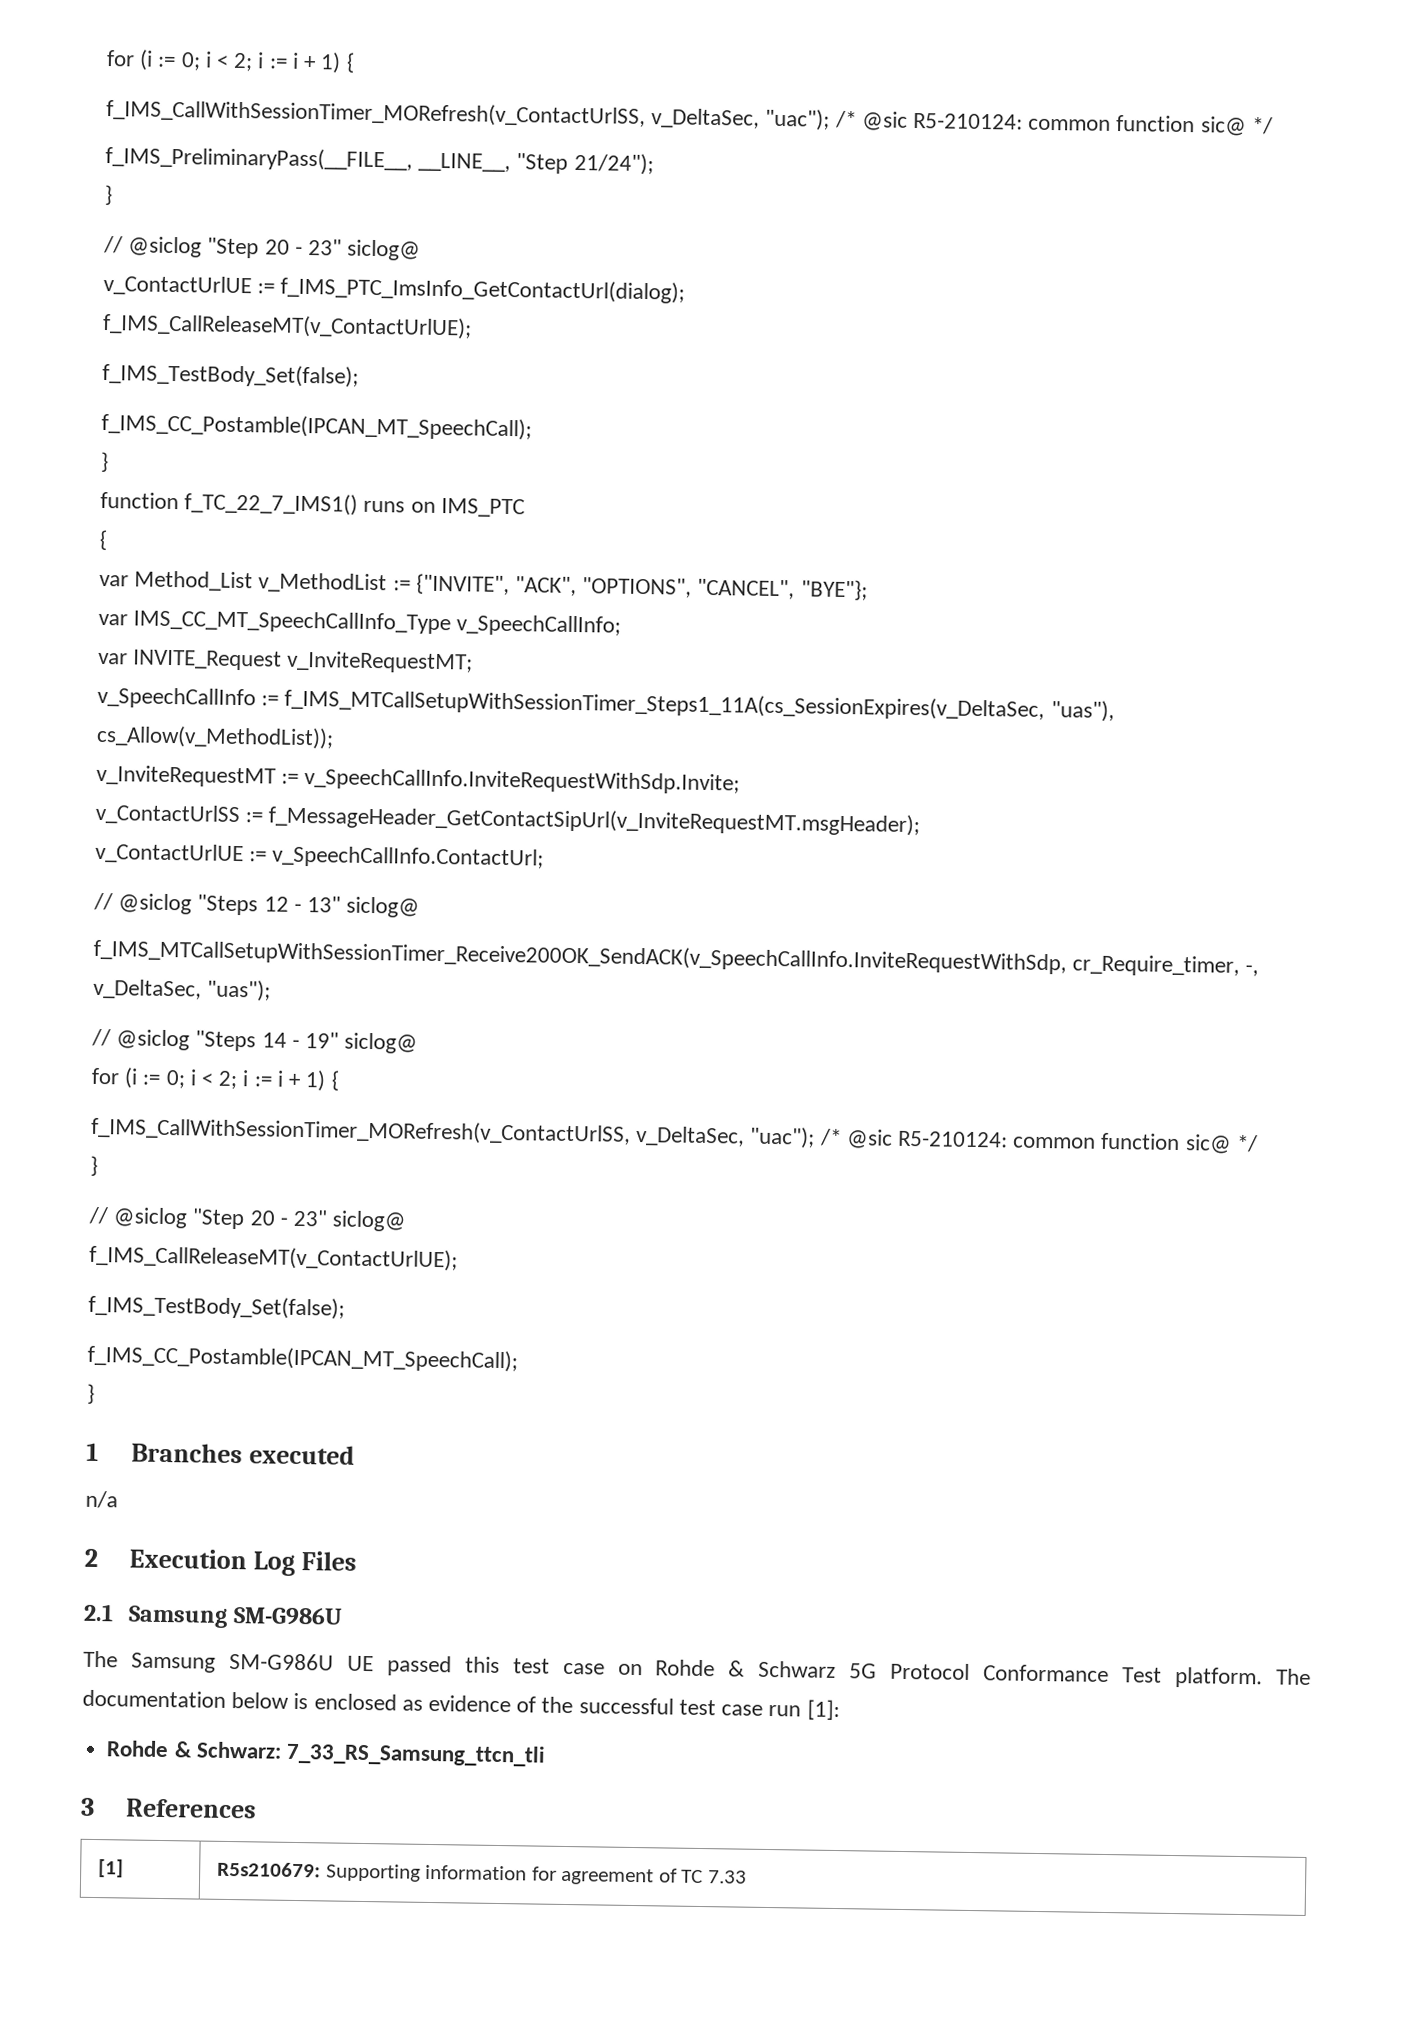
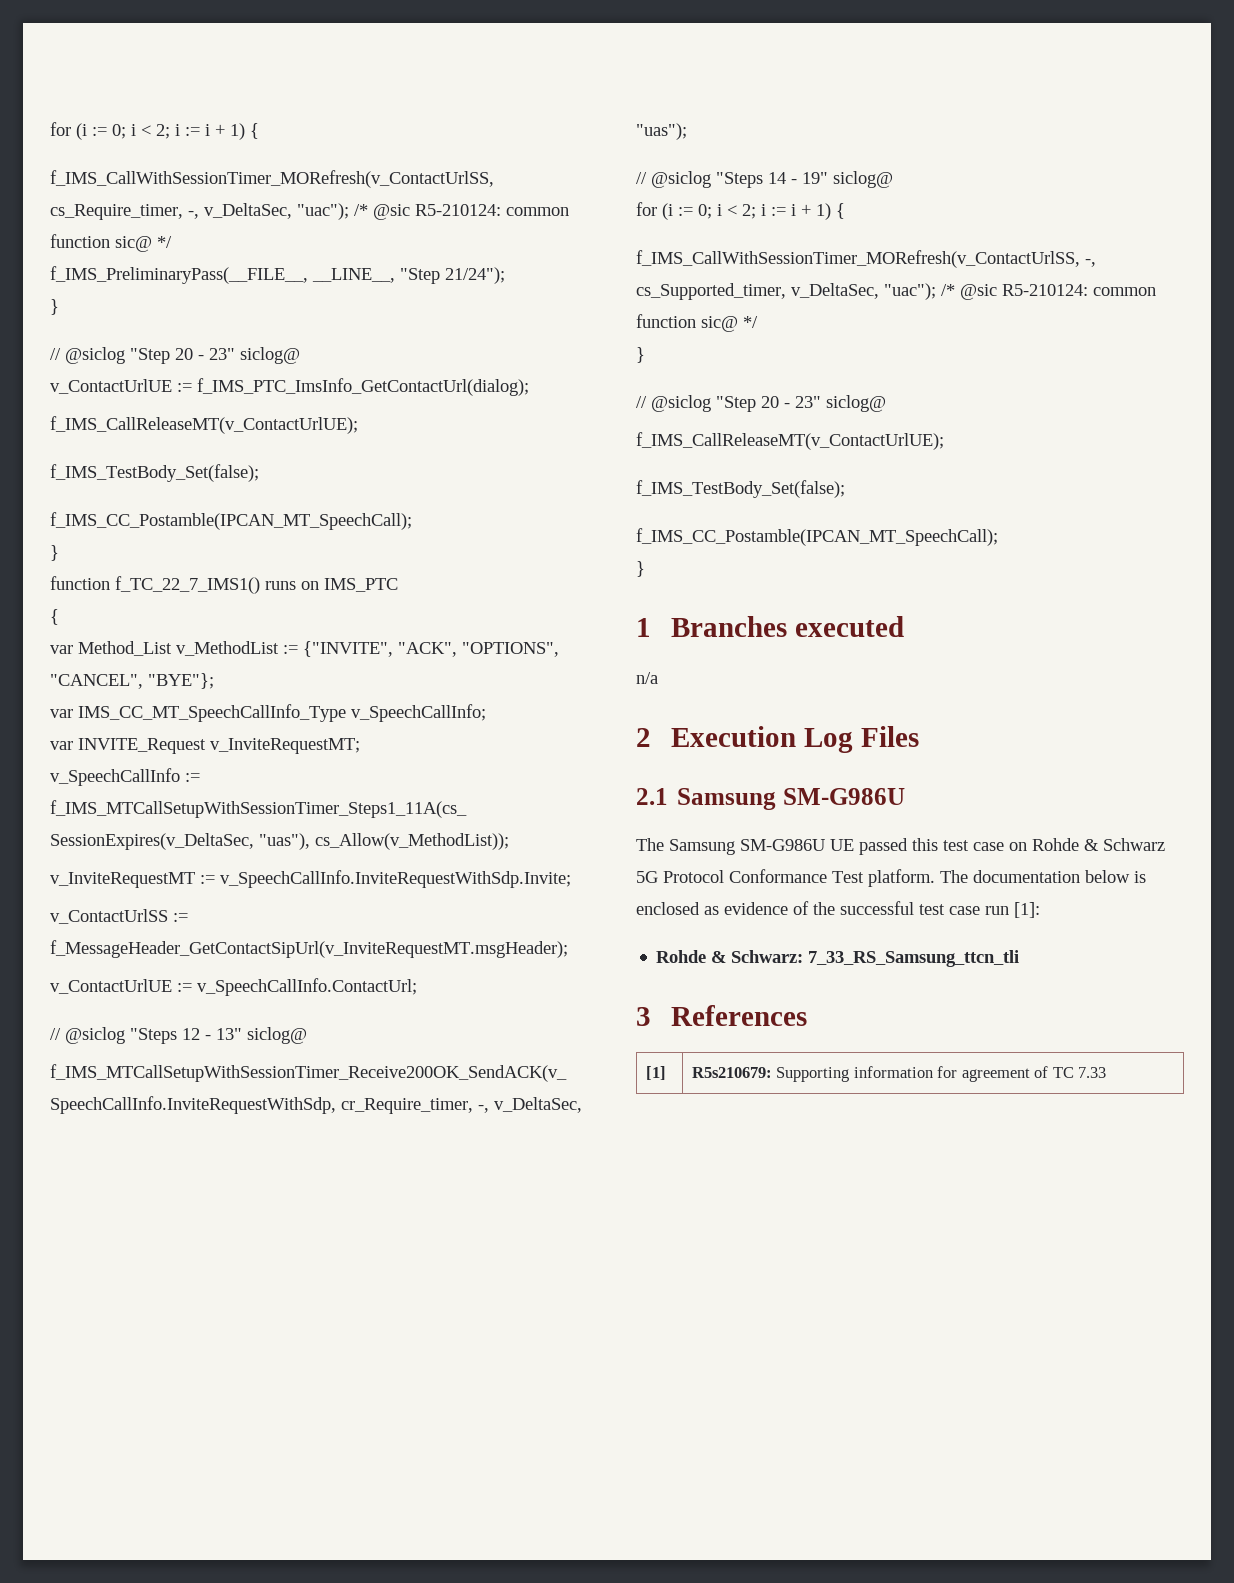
(646, 113) none -> [50,204,199,220] cs_Require_timer, -,
(631, 1131) none -> [1085,259,1096,267] [636,283,786,300] -, cs_Supported_timer,

